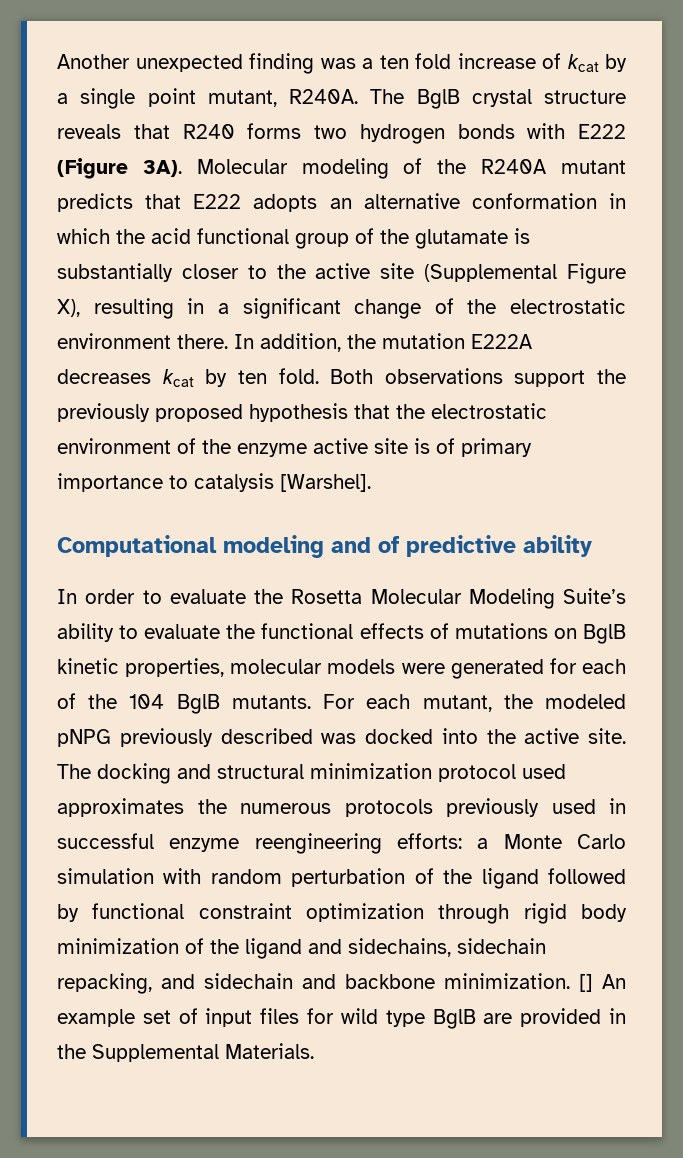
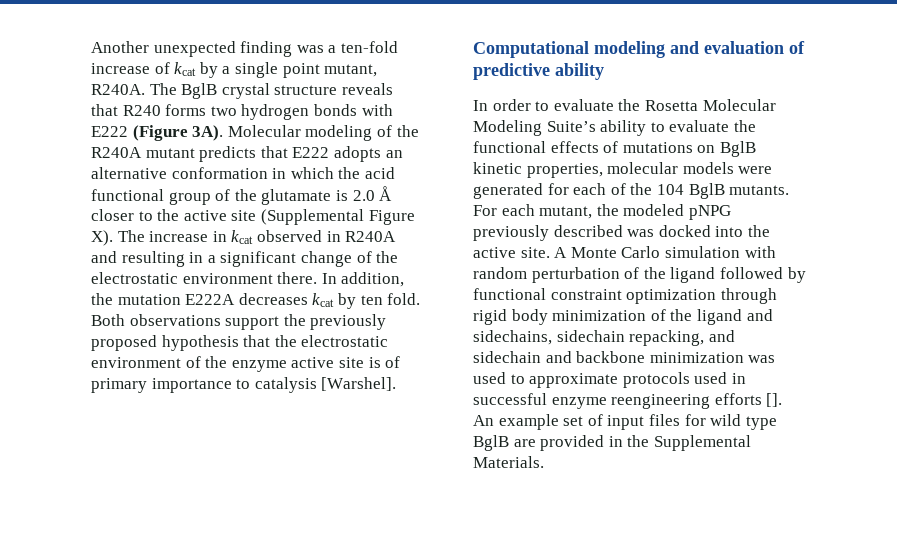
[379,53,451,69] ten fold -> [340,41,398,53] ten-fold
[57,263,173,282] substantially -> [352,186,393,201] 2.0 Å
[57,299,80,317] X), -> [91,230,397,246] [91,251,117,263] X). The increase in kcat observed in R240A and
(371, 545) none -> [704,41,784,54] evaluation
[57,763,566,784] [57,798,626,817] [57,833,489,854] The docking and structural minimization protocol used approximates the numerous protocols previously used in successful enzyme reengineering efforts: a -> [554,247,568,258] A
[444,973,593,992] minimization. [] -> [649,352,776,363] [473,372,746,388] [473,393,783,409] minimization was used to approximate protocols used in successful enzyme reengineering efforts [].

